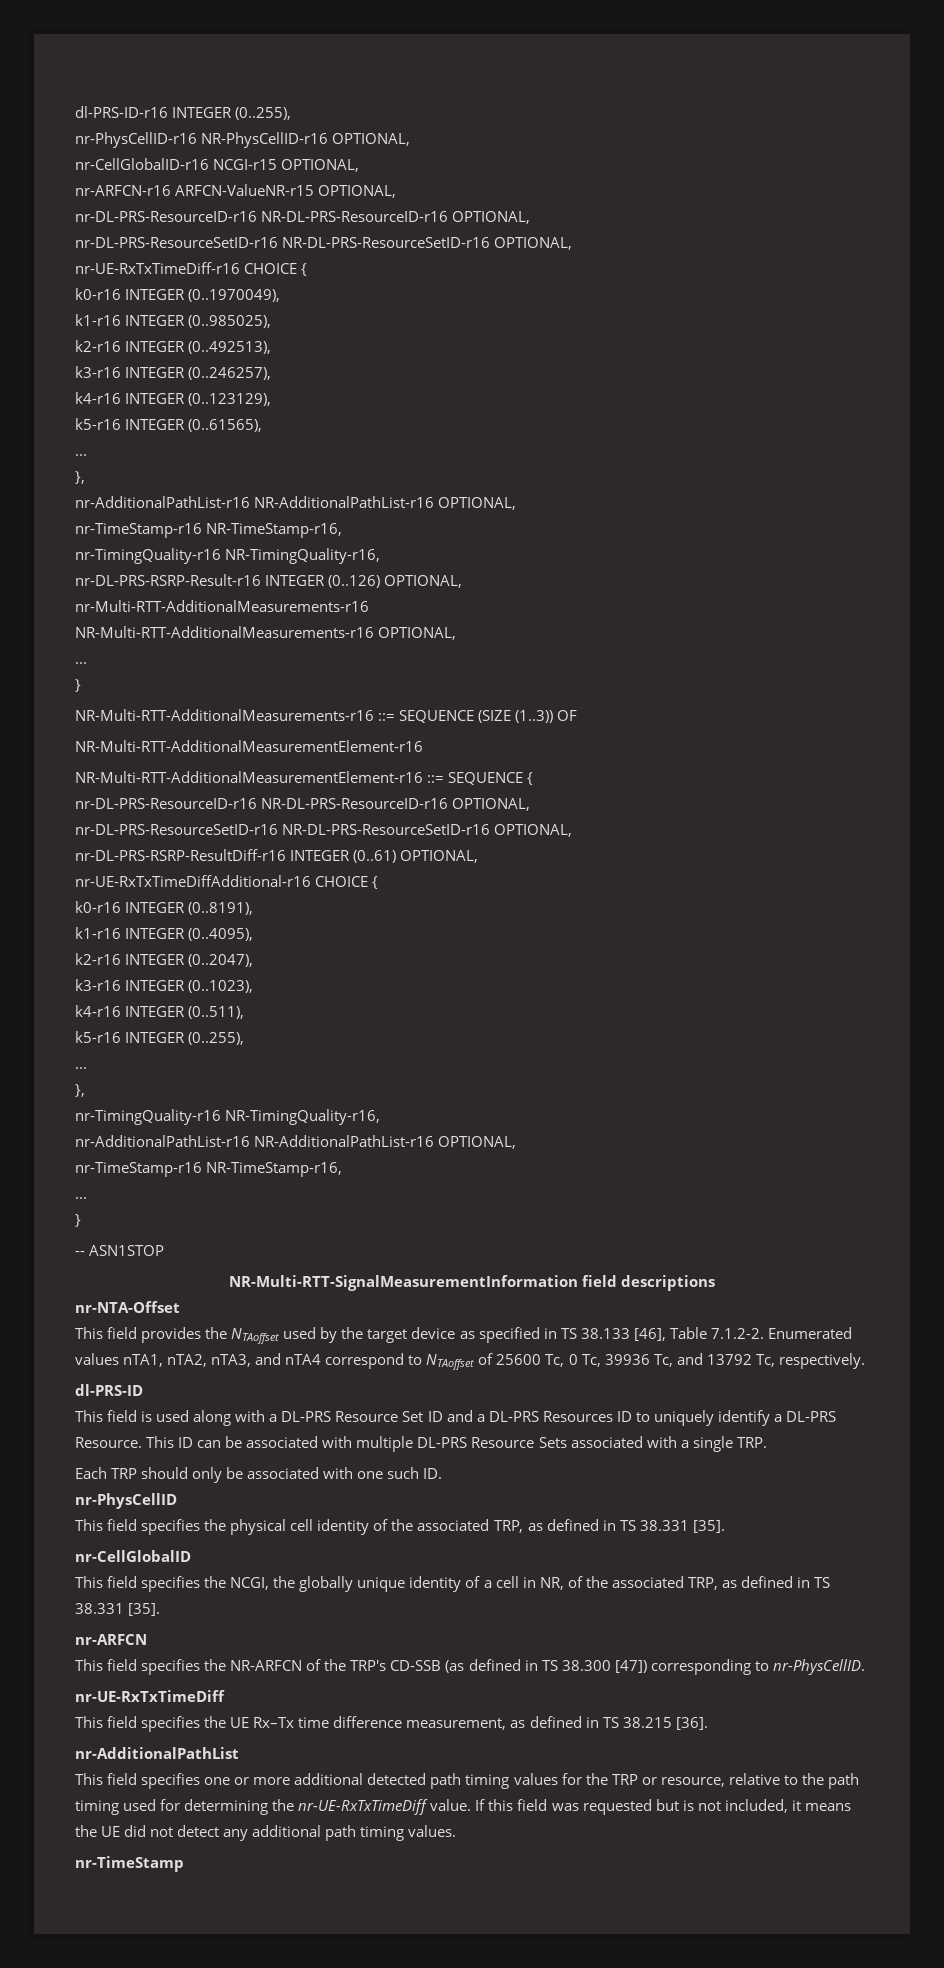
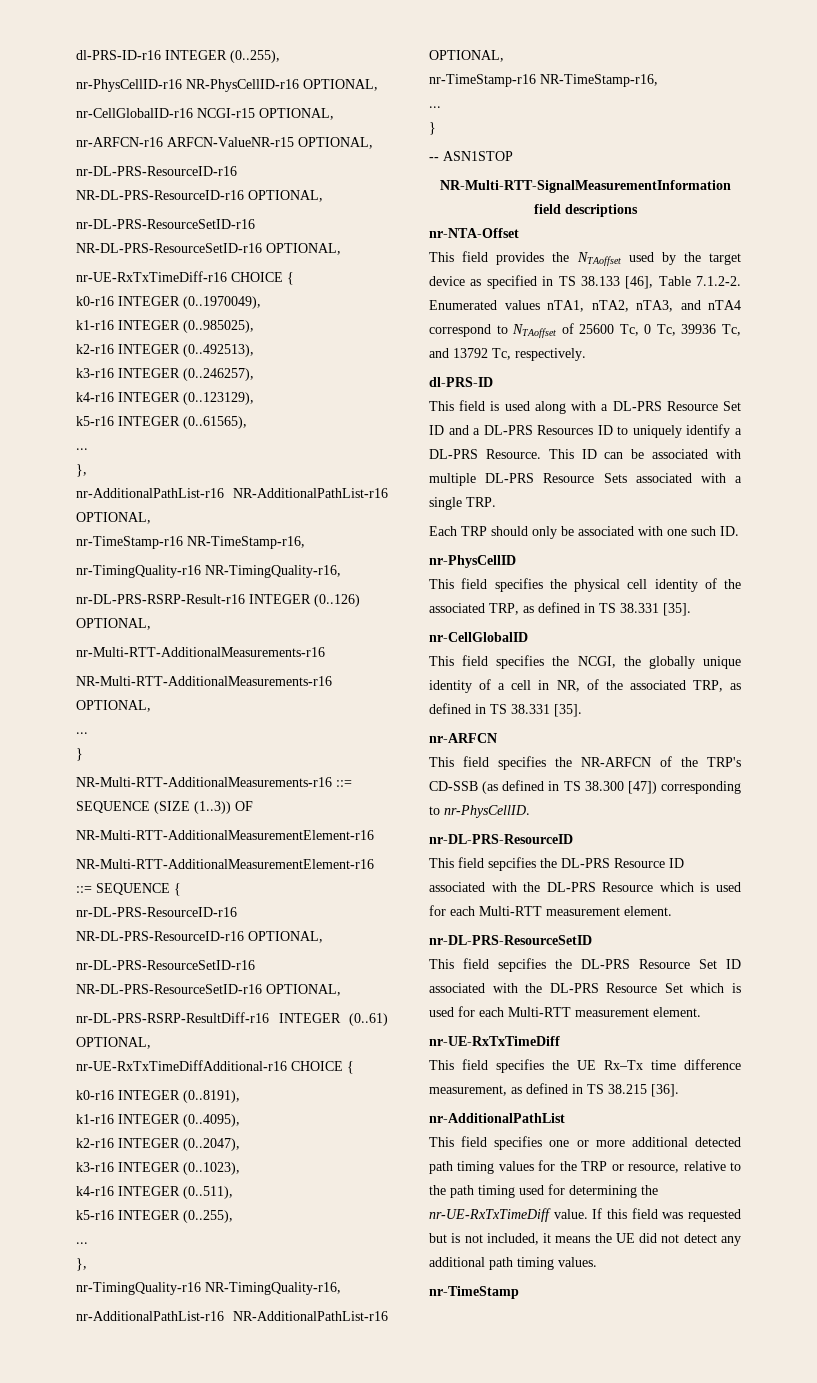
(865, 1667) none -> [429,834,573,844] [429,857,684,871] [429,882,741,892] [429,905,672,916] [429,935,592,945] [429,958,741,972] [429,983,741,993] [429,1006,701,1017] // nr-DL-PRS-ResourceID // This field sepcifies the DL-PRS Resource ID associated with the DL-PRS Resource which is used for each Multi-RTT measurement element. // nr-DL-PRS-ResourceSetID // This field sepcifies the DL-PRS Resource Set ID associated with the DL-PRS Resource Set which is used for each Multi-RTT measurement element.

